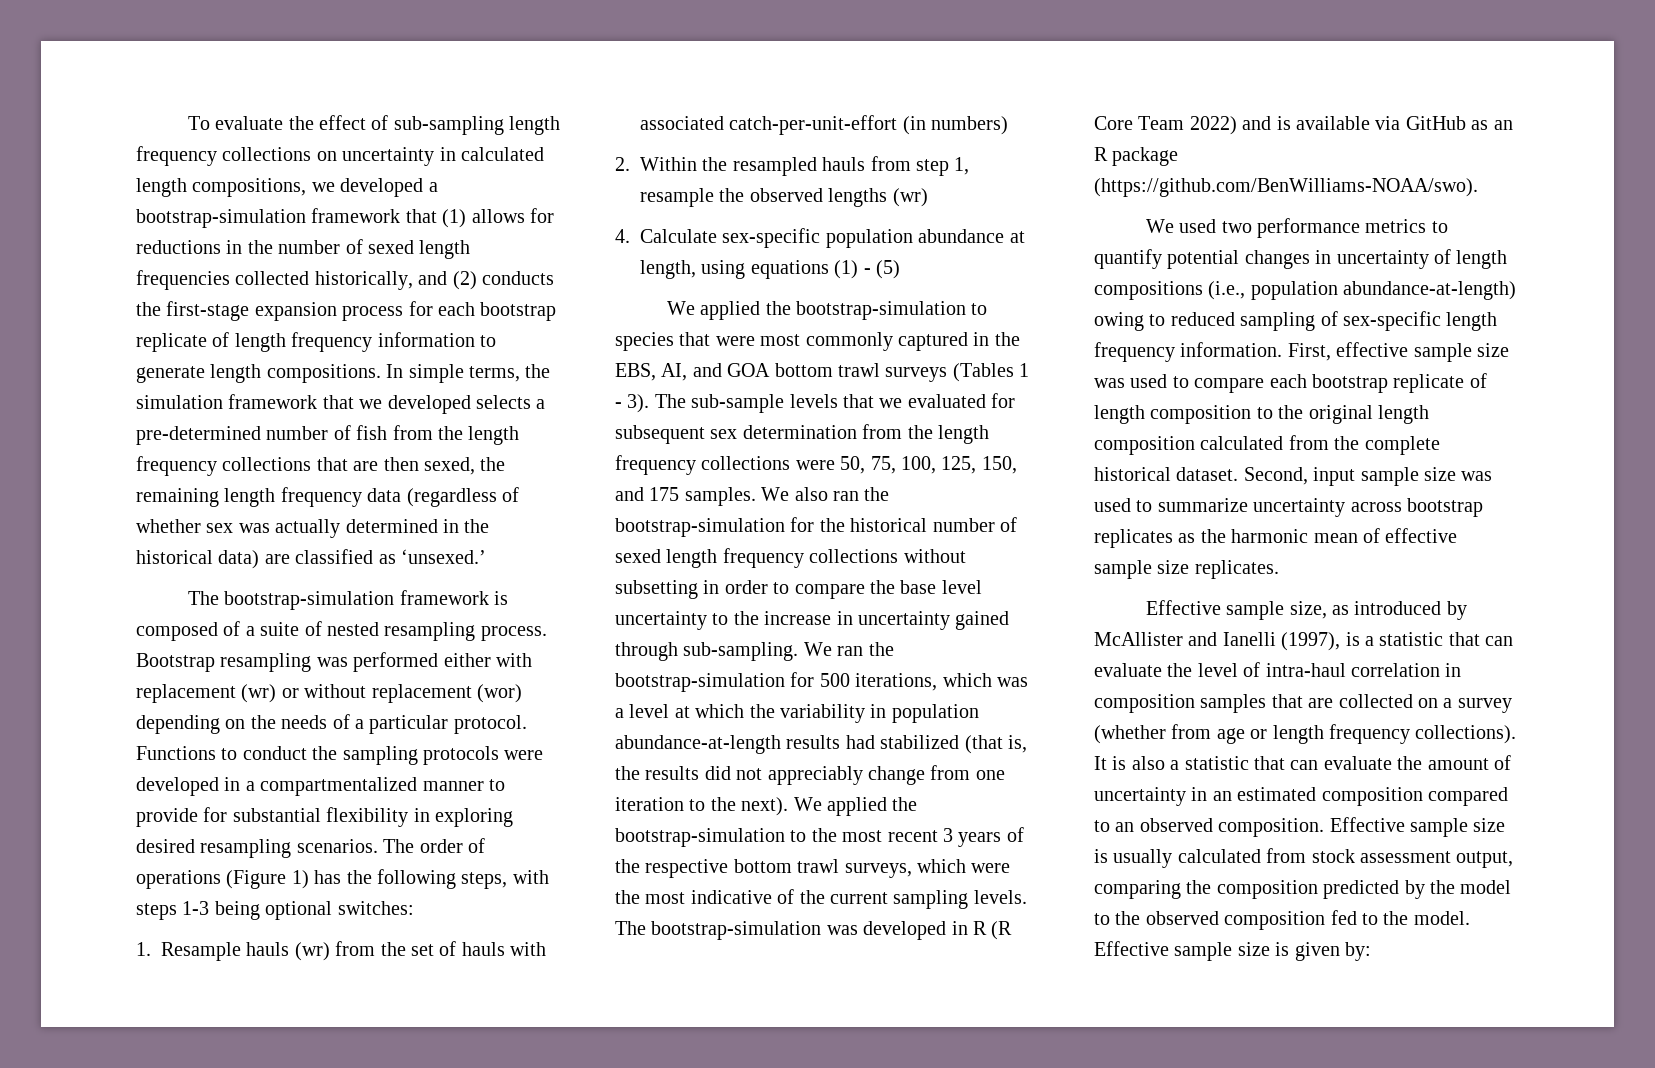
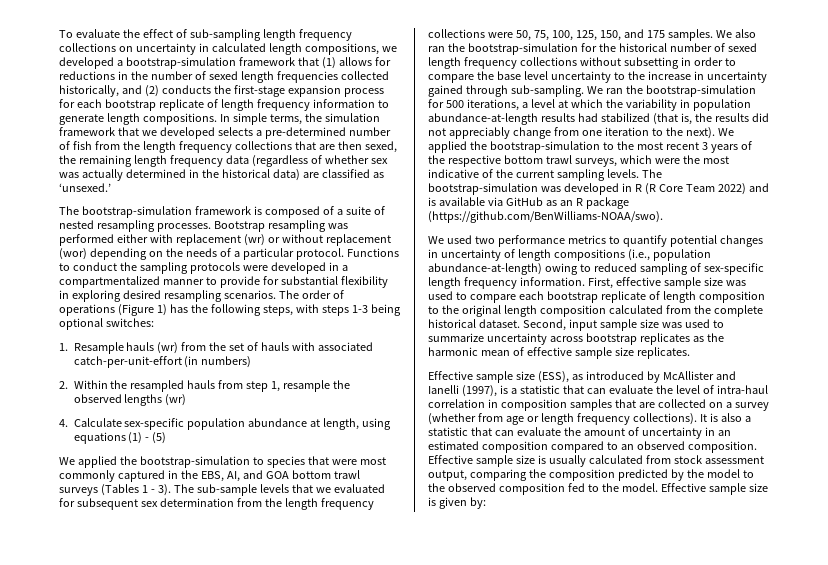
[480,626,547,641] process. -> [156,223,211,232] processes.
[942,673,1028,687] which was -> (519, 105) none
[1289,601,1327,619] size, -> [515,371,569,383] size (ESS),

